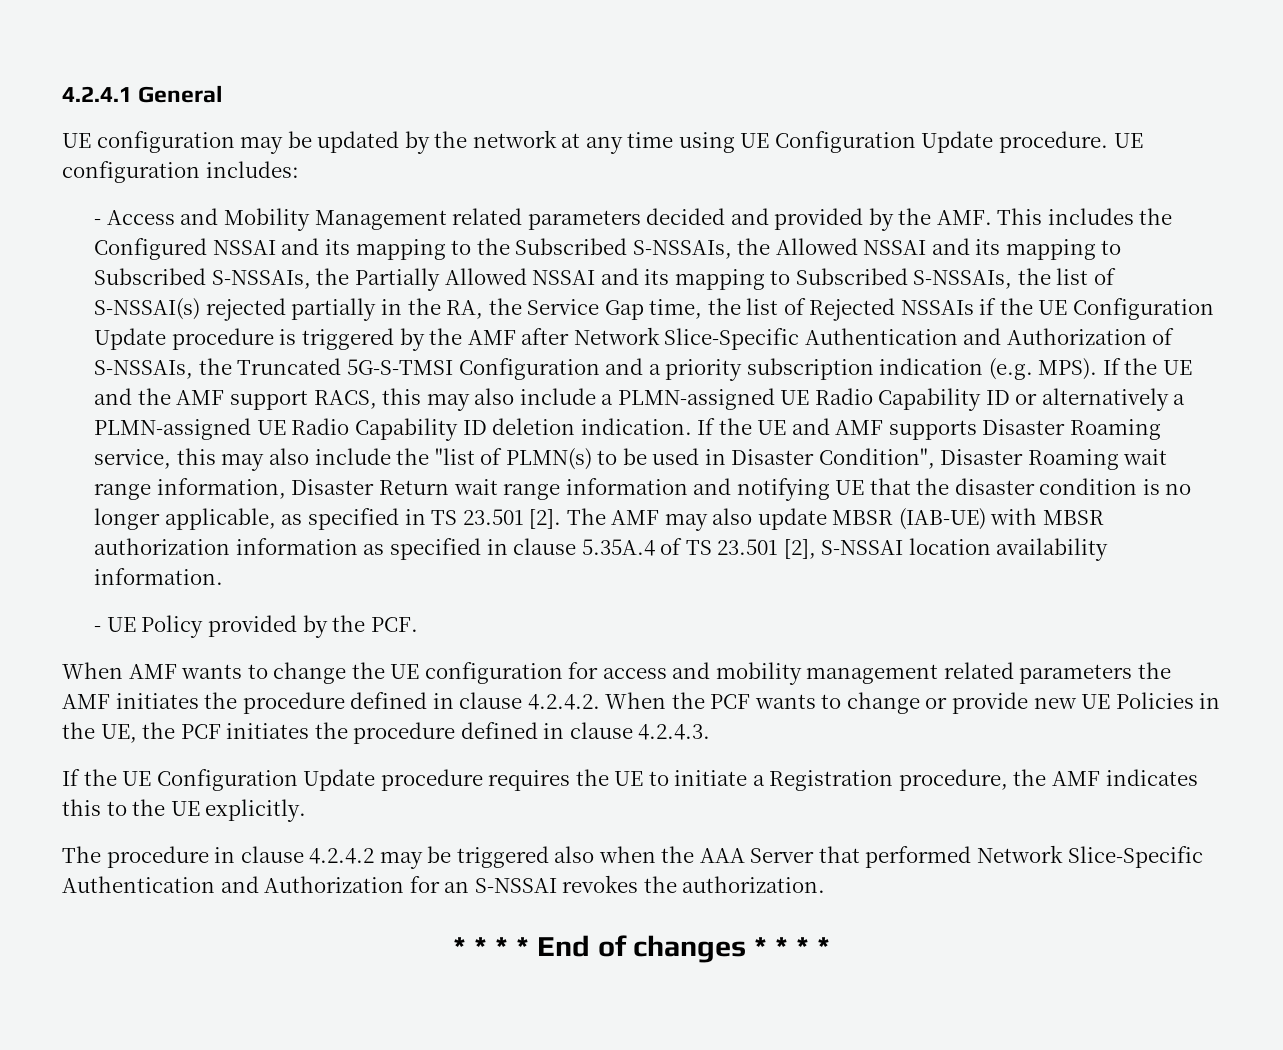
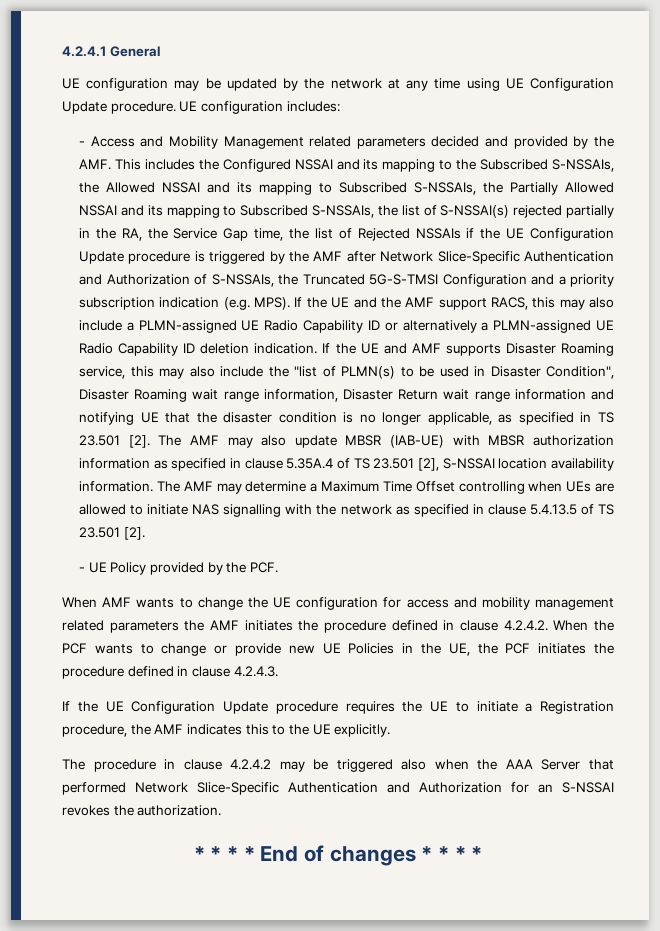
(224, 576) none -> [156,481,614,494] [79,504,614,517] [79,527,145,540] The AMF may determine a Maximum Time Offset controlling when UEs are allowed to initiate NAS signalling with the network as specified in clause 5.4.13.5 of TS 23.501 [2].

